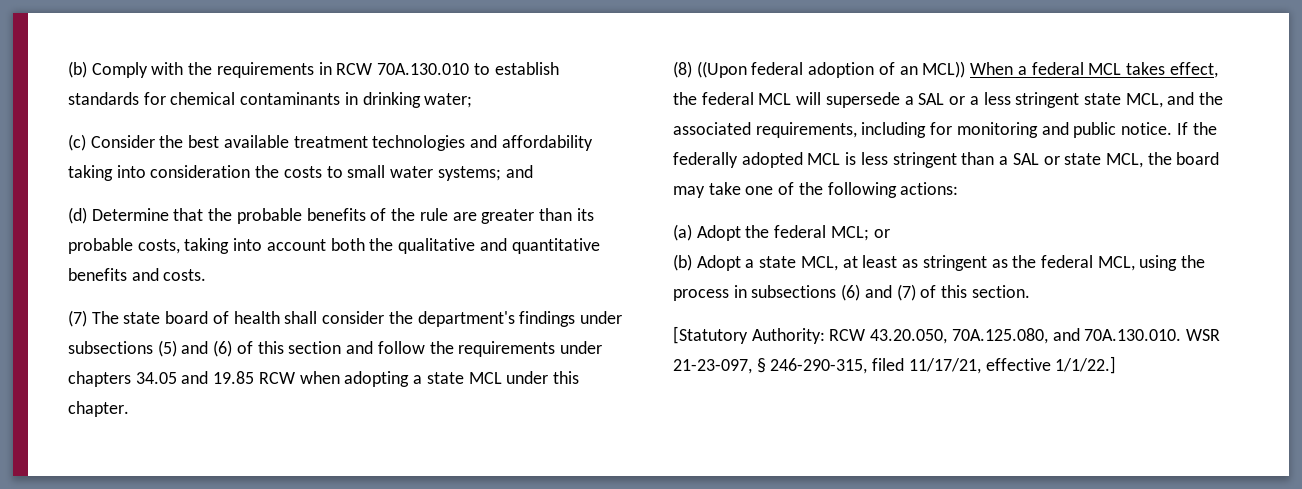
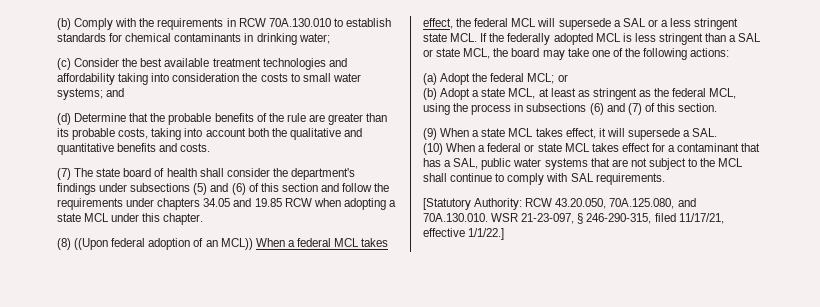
[1125,92,1224,108] [673,122,1173,138] MCL, and the associated requirements, including for monitoring and public notice. -> [450,33,478,42] MCL.
(1030, 291) none -> [423,128,718,140] [423,143,761,155] [423,158,744,170] [423,173,665,185] // (9) When a state MCL takes effect, it will supersede a SAL. // (10) When a federal or state MCL takes effect for a contaminant that has a SAL, public water systems that are not subject to the MCL shall continue to comply with SAL requirements.

